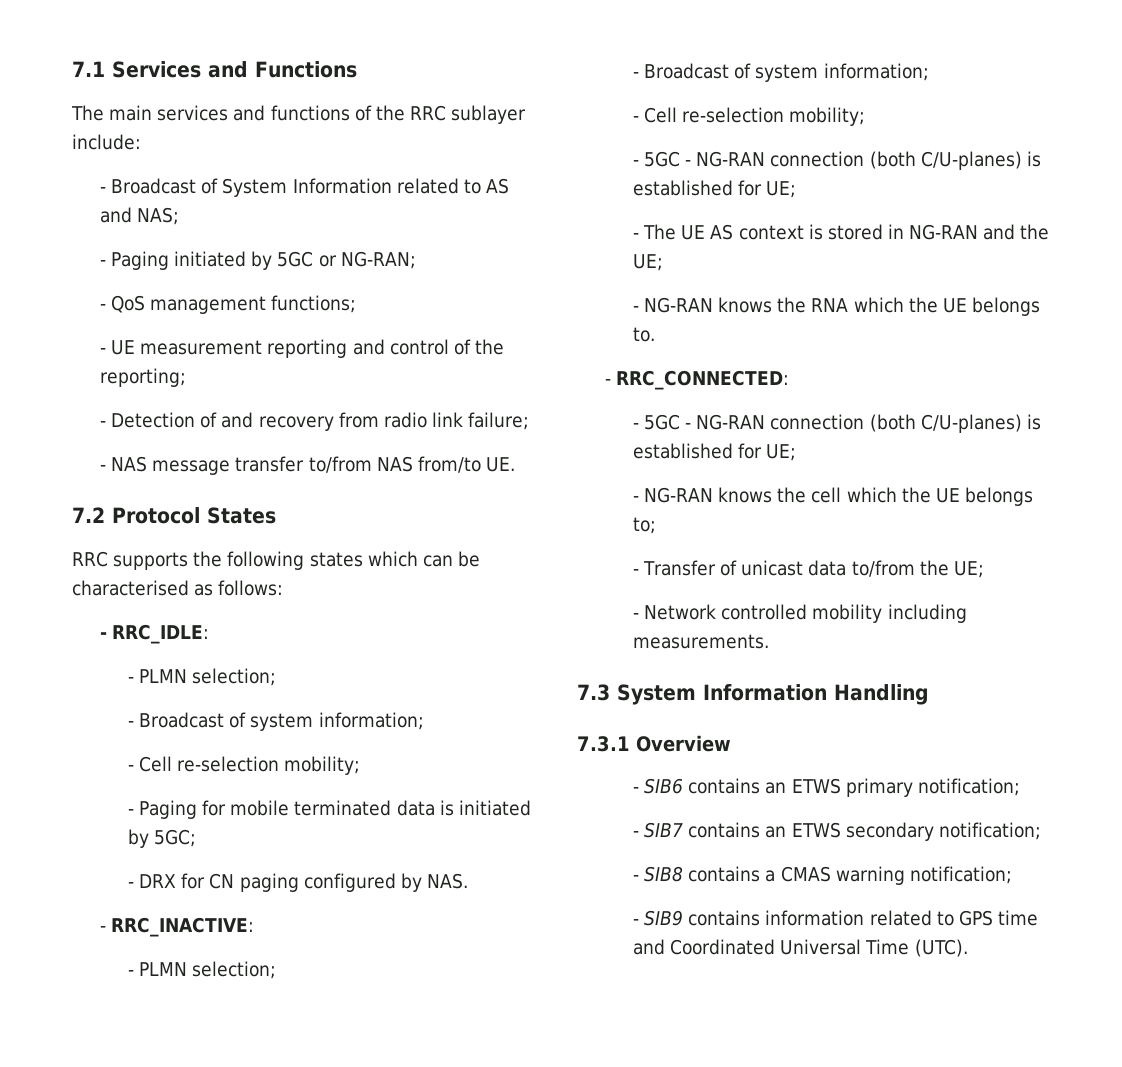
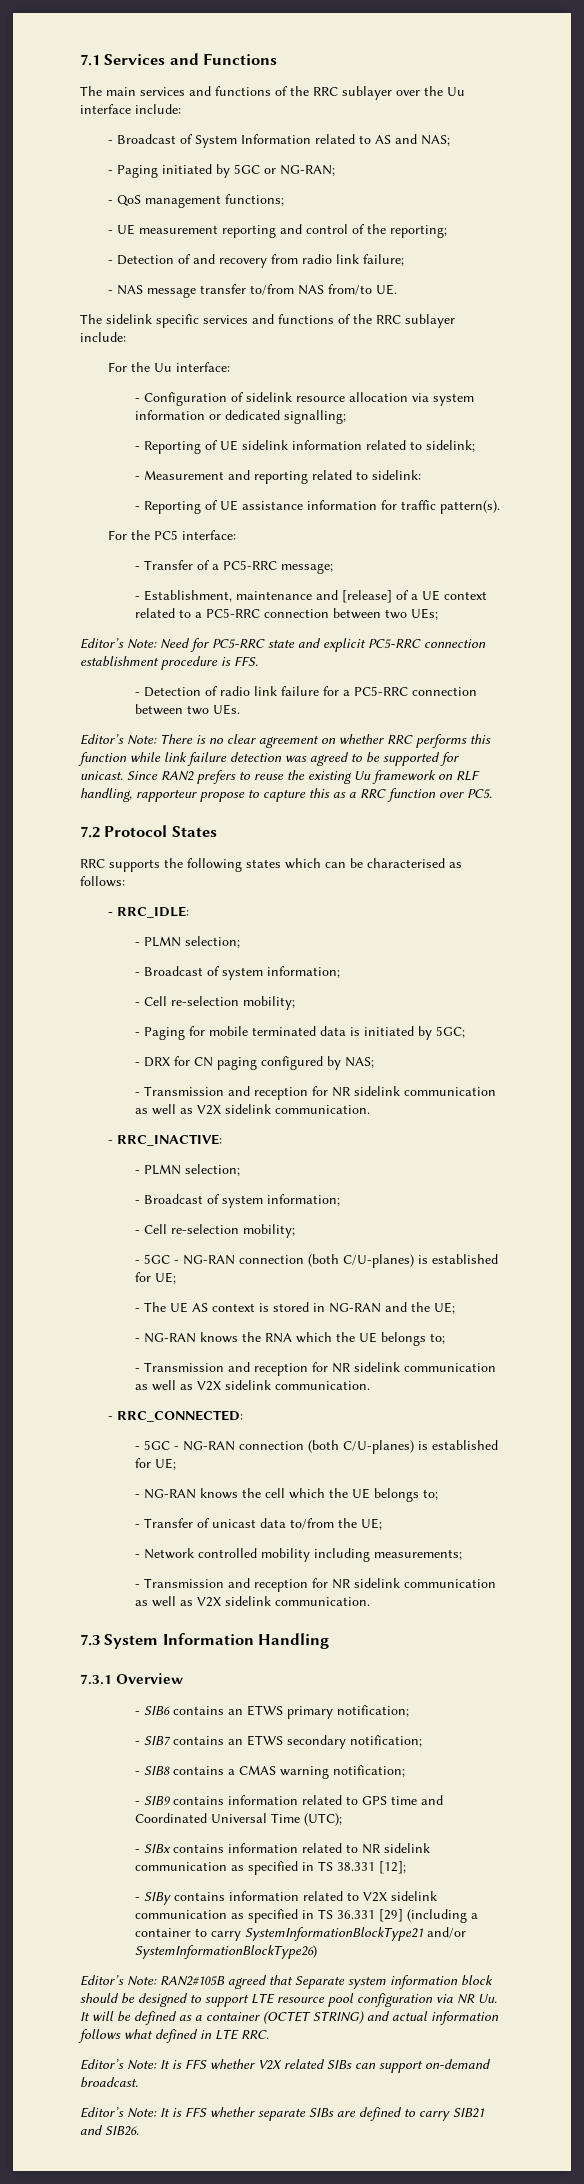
(527, 114) none -> [396,86,465,96] [80,104,131,114] over the Uu interface
(515, 464) none -> [80,314,455,328] [80,332,126,342] [107,362,230,372] [135,392,475,406] [135,410,347,424] [135,440,476,454] [135,470,422,484] [135,500,501,514] [107,530,236,540] [135,560,334,574] [135,590,488,603] [135,608,439,620] [80,638,486,652] [80,656,258,670] [135,686,478,697] [135,704,241,715] [80,734,491,748] [78,752,459,766] [80,770,480,784] [80,788,492,802] // The sidelink specific services and functions of the RRC sublayer include: // For the Uu interface: // - Configuration of sidelink resource allocation via system information or dedicated signalling; // - Reporting of UE sidelink information related to sidelink; // - Measurement and reporting related to sidelink: // - Reporting of UE assistance information for traffic pattern(s). // For the PC5 interface: // - Transfer of a PC5-RRC message; // - Establishment, maintenance and [release] of a UE context related to a PC5-RRC connection between two UEs; // Editor’s Note: Need for PC5-RRC state and explicit PC5-RRC connection establishment procedure is FFS. // - Detection of radio link failure for a PC5-RRC connection between two UEs. // Editor’s Note: There is no clear agreement on whether RRC performs this function while link failure detection was agreed to be supported for unicast. Since RAN2 prefers to reuse the existing Uu framework on RLF handling, rapporteur propose to capture this as a RRC function over PC5.
[426,873,468,889] NAS. -> [345,1057,375,1068] [135,1086,497,1100] [135,1104,371,1115] NAS; // - Transmission and reception for NR sidelink communication as well as V2X sidelink communication.
[632,327,655,342] to. -> [430,1333,446,1344] [135,1362,497,1376] [135,1380,371,1391] to; // - Transmission and reception for NR sidelink communication as well as V2X sidelink communication.
[632,634,769,649] measurements. -> [374,1549,463,1560] [135,1578,497,1592] [135,1596,371,1607] measurements; // - Transmission and reception for NR sidelink communication as well as V2X sidelink communication.
[914,939,969,957] (UTC). -> [304,1813,343,1826] [135,1843,431,1854] [135,1861,407,1875] [135,1891,438,1905] [135,1909,479,1923] [135,1927,467,1941] [135,1945,318,1959] [80,1975,493,1989] [80,1993,497,2007] [80,2011,499,2025] [78,2029,269,2043] [80,2059,491,2073] [80,2077,138,2088] [80,2107,485,2121] [80,2125,139,2136] (UTC); // - SIBx contains information related to NR sidelink communication as specified in TS 38.331 [12]; // - SIBy contains information related to V2X sidelink communication as specified in TS 36.331 [29] (including a container to carry SystemInformationBlockType21 and/or SystemInformationBlockType26) // Editor’s Note: RAN2#105B agreed that Separate system information block should be designed to support LTE resource pool configuration via NR Uu. It will be defined as a container (OCTET STRING) and actual information follows what defined in LTE RRC. // Editor’s Note: It is FFS whether V2X related SIBs can support on-demand broadcast. // Editor’s Note: It is FFS whether separate SIBs are defined to carry SIB21 and SIB26.

